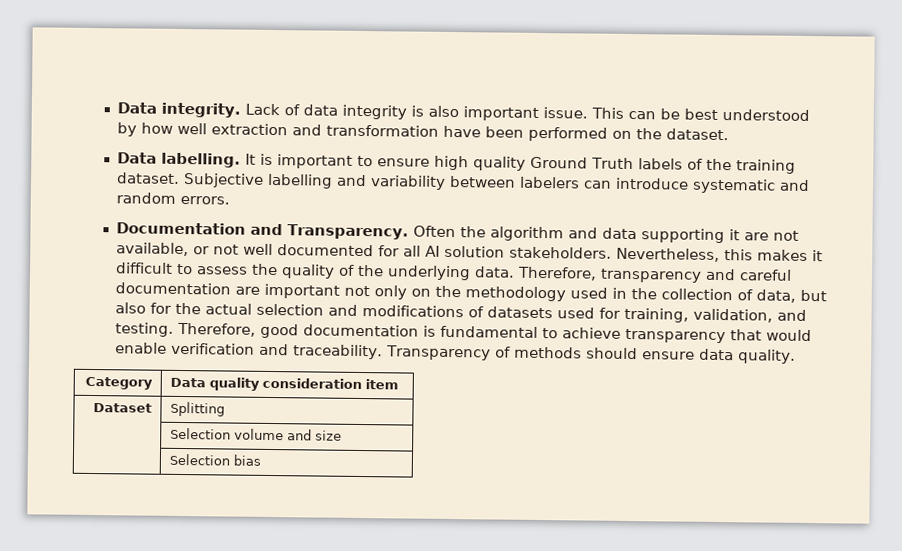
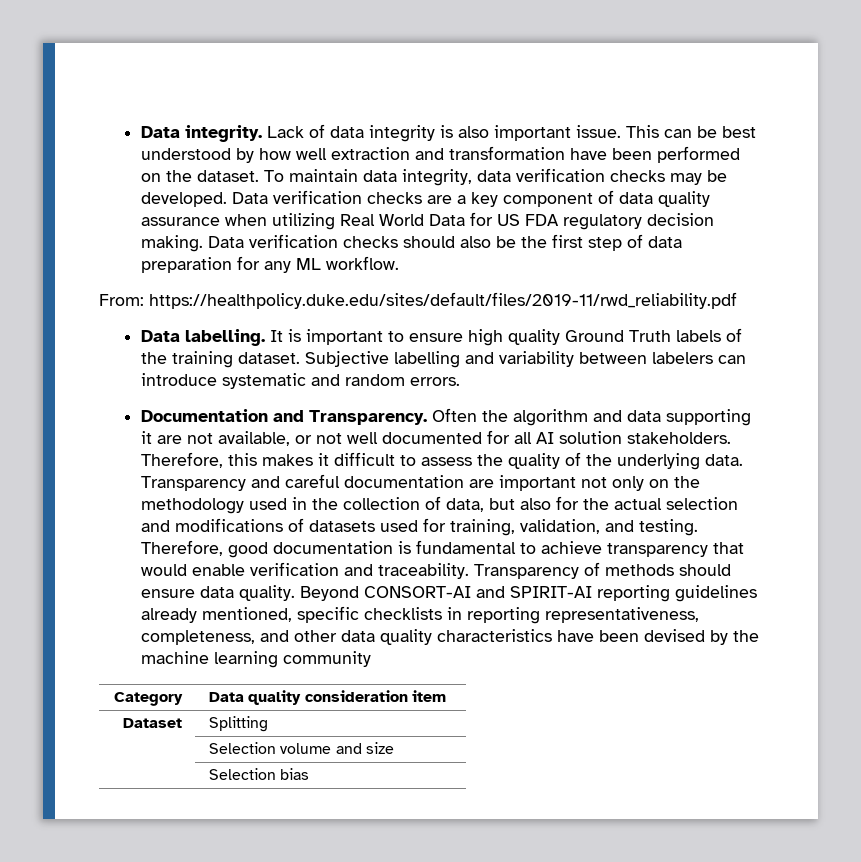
(729, 134) none -> [264,168,728,186] [141,190,711,207] [141,212,715,230] [141,234,683,252] [141,256,400,273] [99,292,737,309] To maintain data integrity, data verification checks may be developed. Data verification checks are a key component of data quality assurance when utilizing Real World Data for US FDA regulatory decision making. Data verification checks should also be the first step of data preparation for any ML workflow. // From: https://healthpolicy.duke.edu/sites/default/files/2019-11/rwd_reliability.pdf
[615,247,720,262] Nevertheless, -> [141,452,224,468] Therefore,
[516,266,702,283] Therefore, transparency -> [141,476,247,491] Transparency
(796, 356) none -> [300,585,758,602] [141,606,700,624] [141,629,760,645] [141,651,372,668] Beyond CONSORT-AI and SPIRIT-AI reporting guidelines already mentioned, specific checklists in reporting representativeness, completeness, and other data quality characteristics have been devised by the machine learning community

